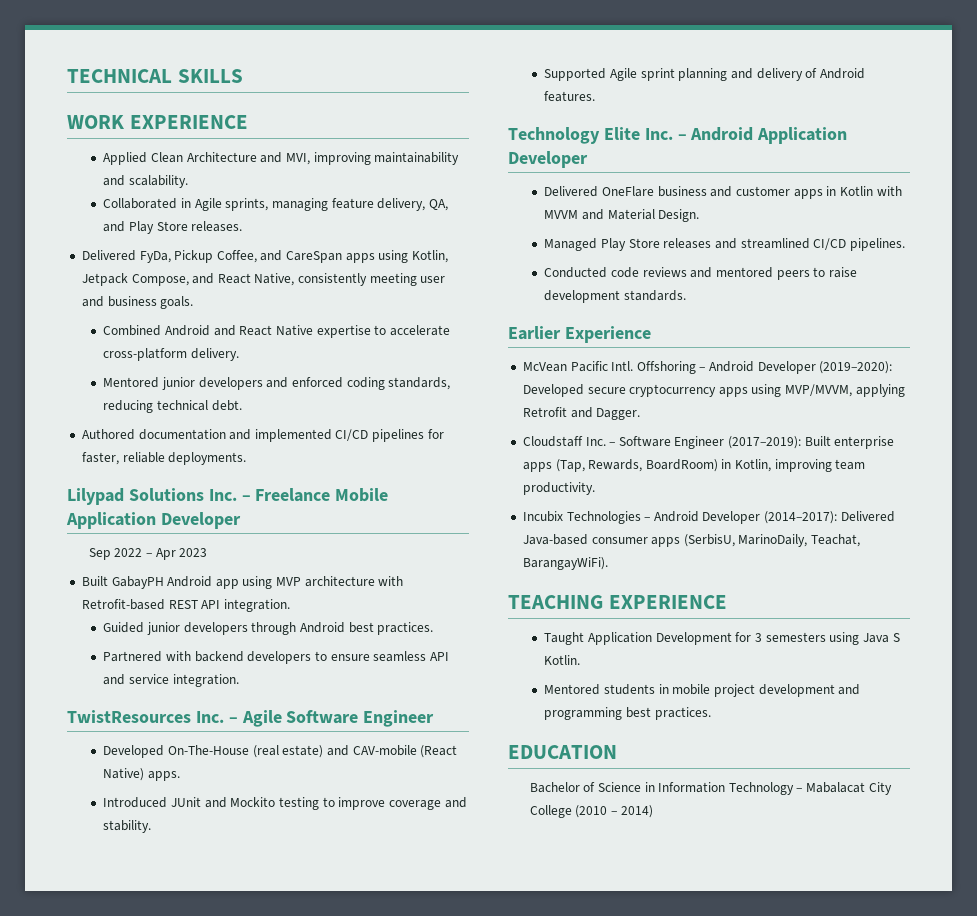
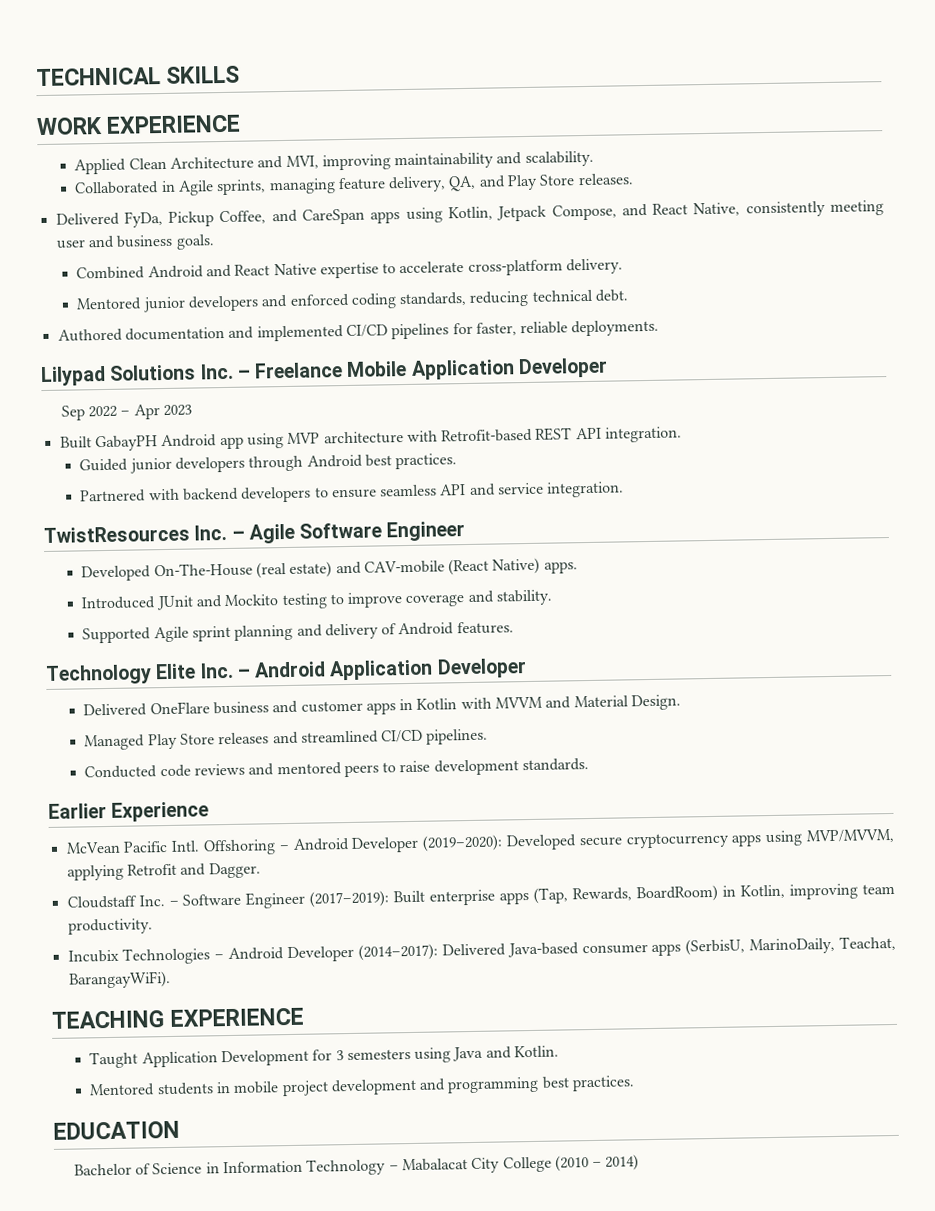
[892,633,900,642] S -> [485,1046,512,1059] and

